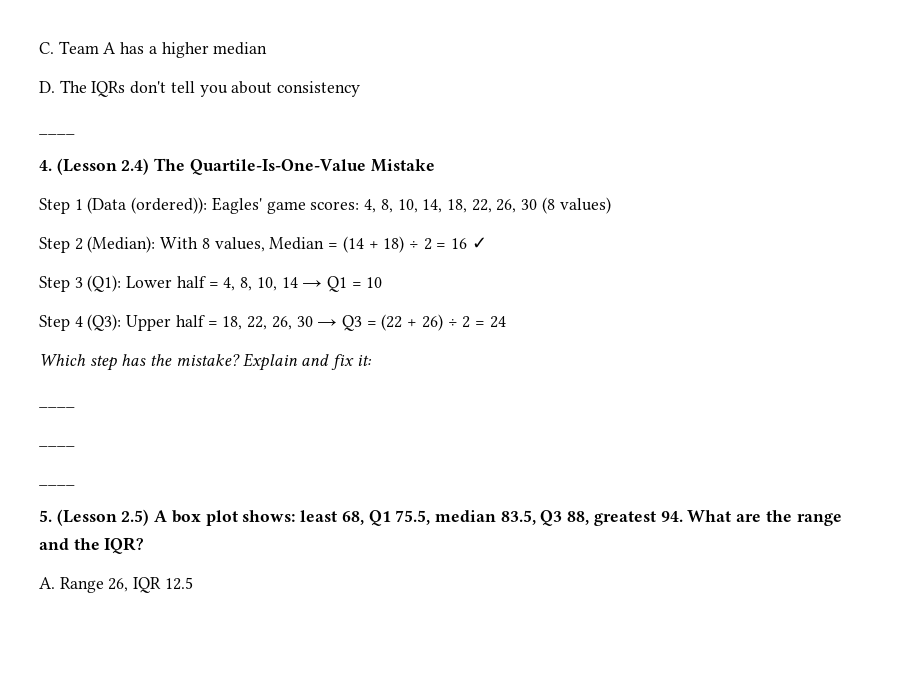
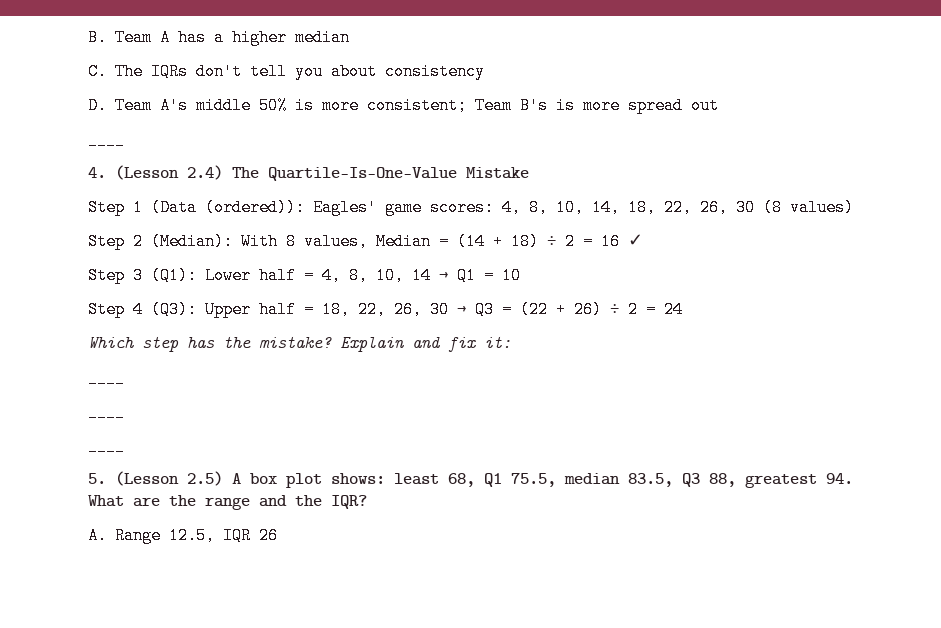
[39,42,54,54] C. -> [88,29,107,46] B.
[39,81,55,93] D. -> [88,63,107,80] C.
(361, 89) none -> [88,97,719,114] // D. Team A's middle 50% is more consistent; Team B's is more spread out
[108,577,193,593] 26, IQR 12.5 -> [169,527,278,544] 12.5, IQR 26

